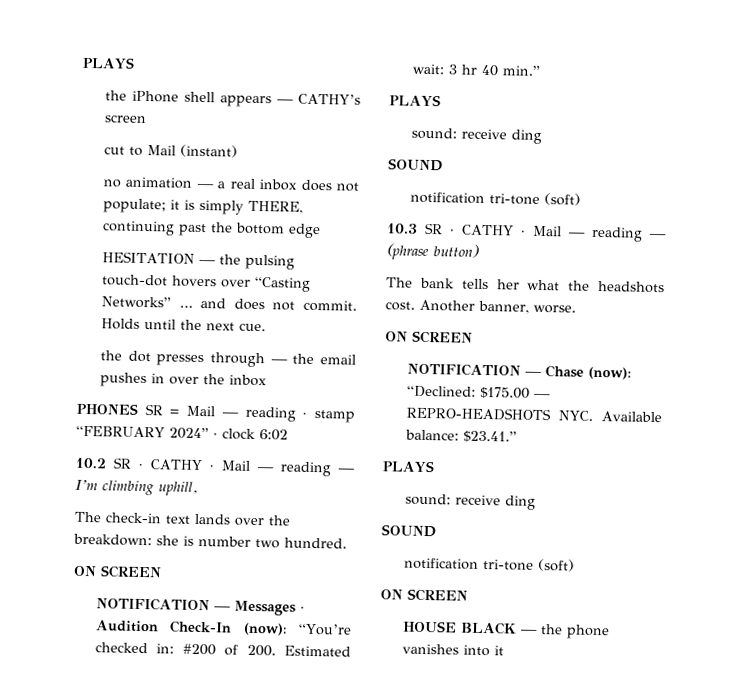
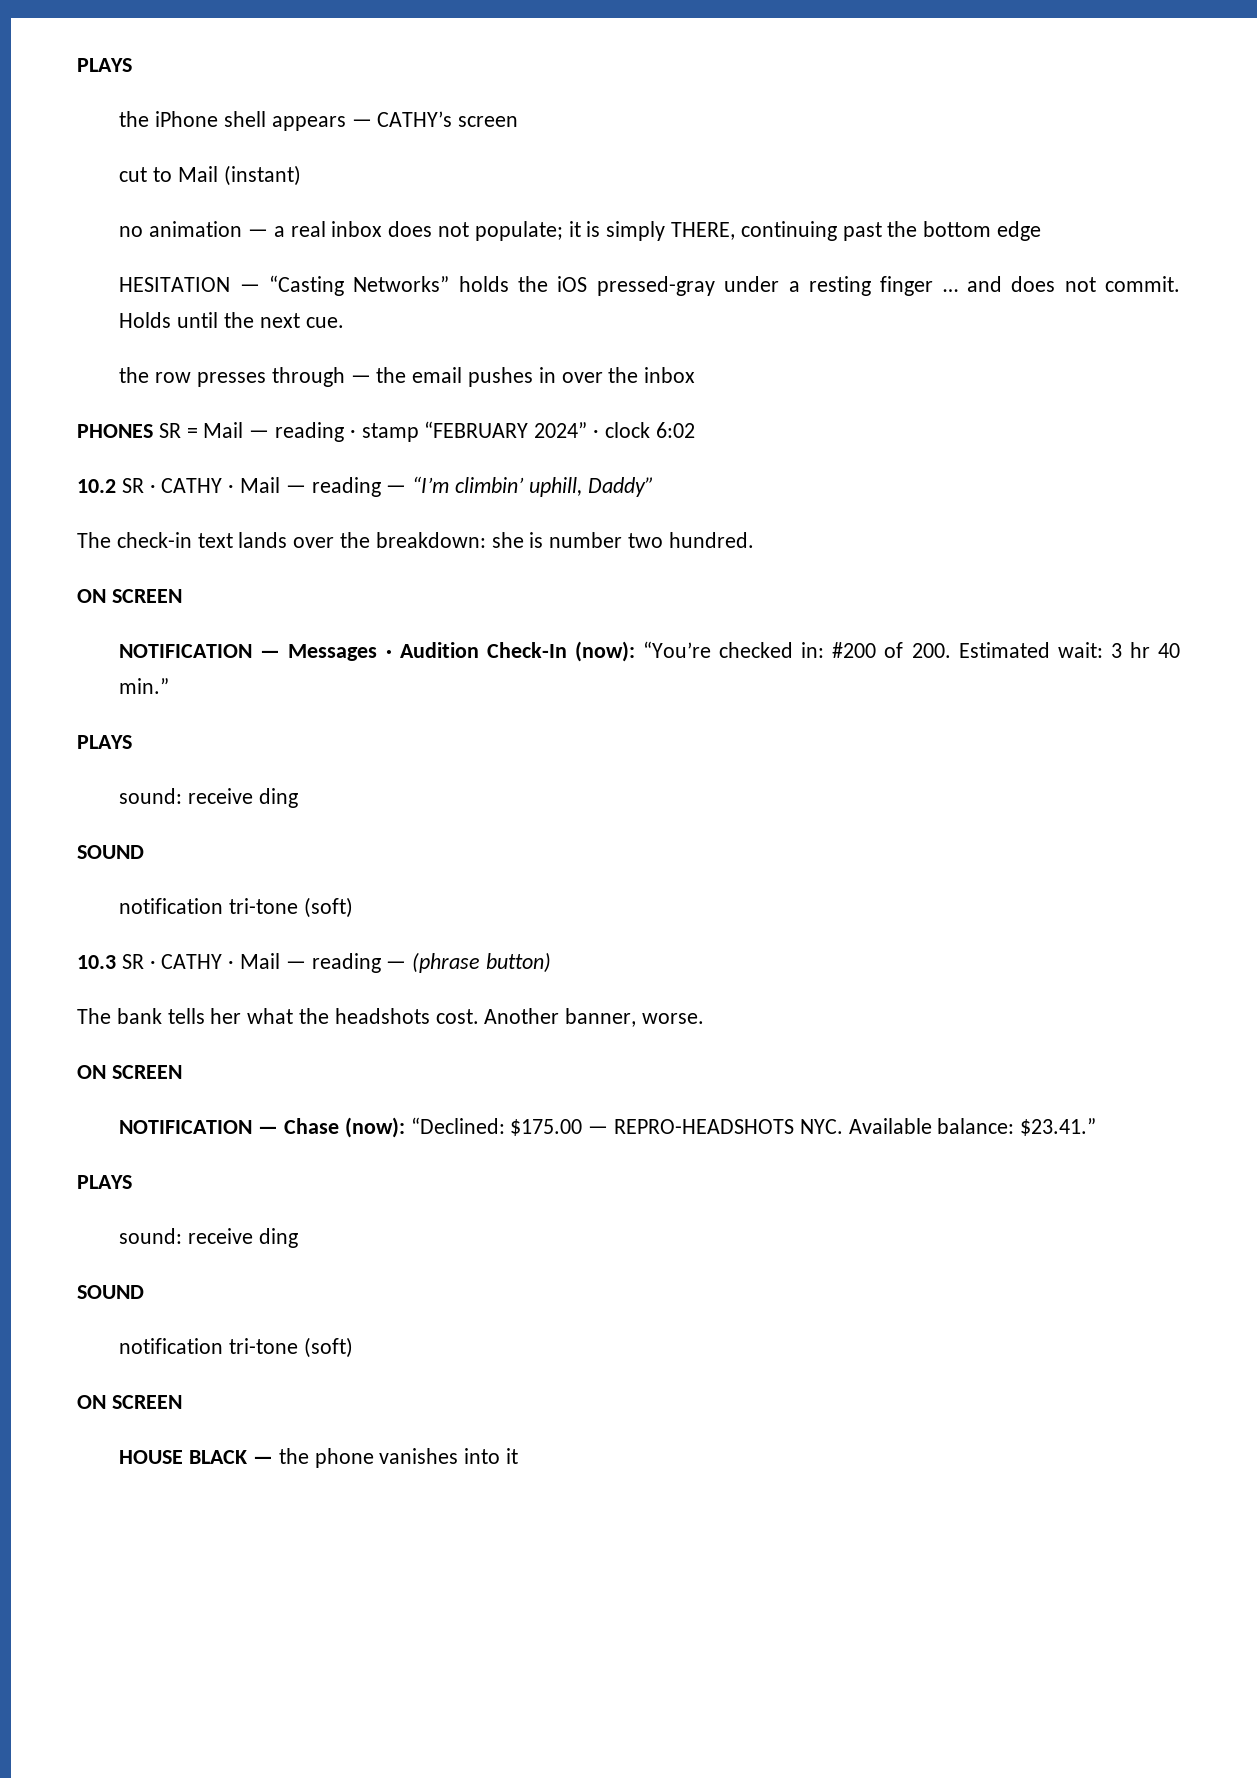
[218,254,295,270] [101,274,311,292] [100,296,171,309] the pulsing touch-dot hovers over “Casting Networks” -> [268,275,934,296] “Casting Networks” holds the iOS pressed-gray under a resting finger
[127,350,151,363] dot -> [155,372,192,383] row
[75,479,154,496] I’m climbing -> [412,476,525,493] “I’m climbin’
(198, 488) none -> [587,477,654,497] Daddy”

